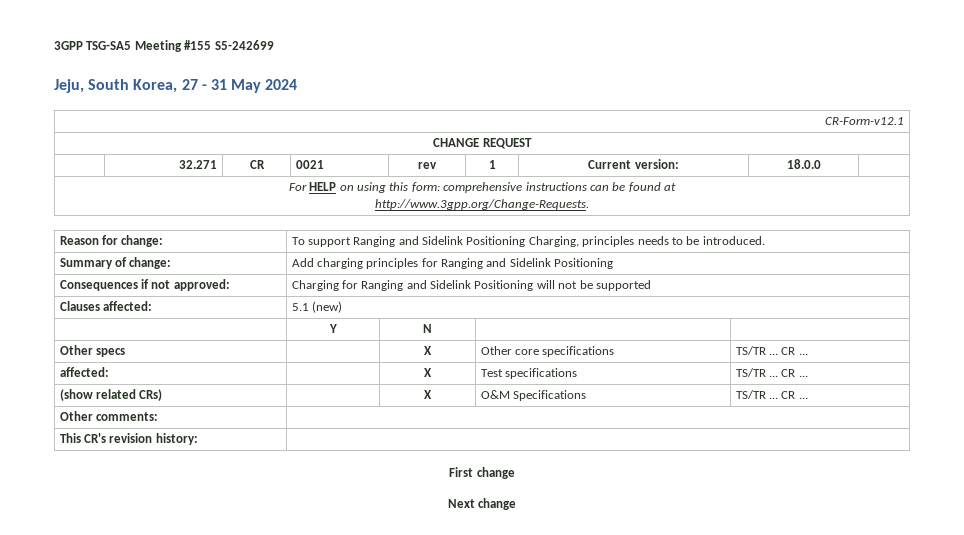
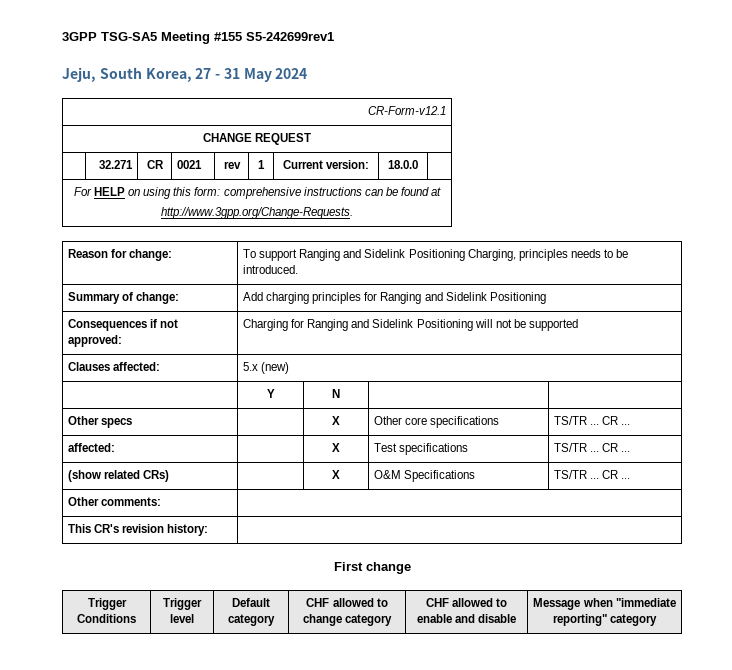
[214,40,274,50] S5-242699 -> [246,32,334,41] S5-242699rev1
[291,303,309,311] 5.1 -> [243,362,259,371] 5.x
[447,498,517,510] // Next change -> [87,598,127,610] [77,614,136,623] [163,598,202,610] [170,614,194,623] [232,598,270,607] [228,614,275,626] [306,598,388,607] [302,614,393,626] [425,598,508,607] [416,614,517,623] [533,598,676,610] [552,614,658,626] // Trigger Conditions | Trigger level | Default category | CHF allowed to change category | CHF allowed to enable and disable | Message when "immediate reporting" category

